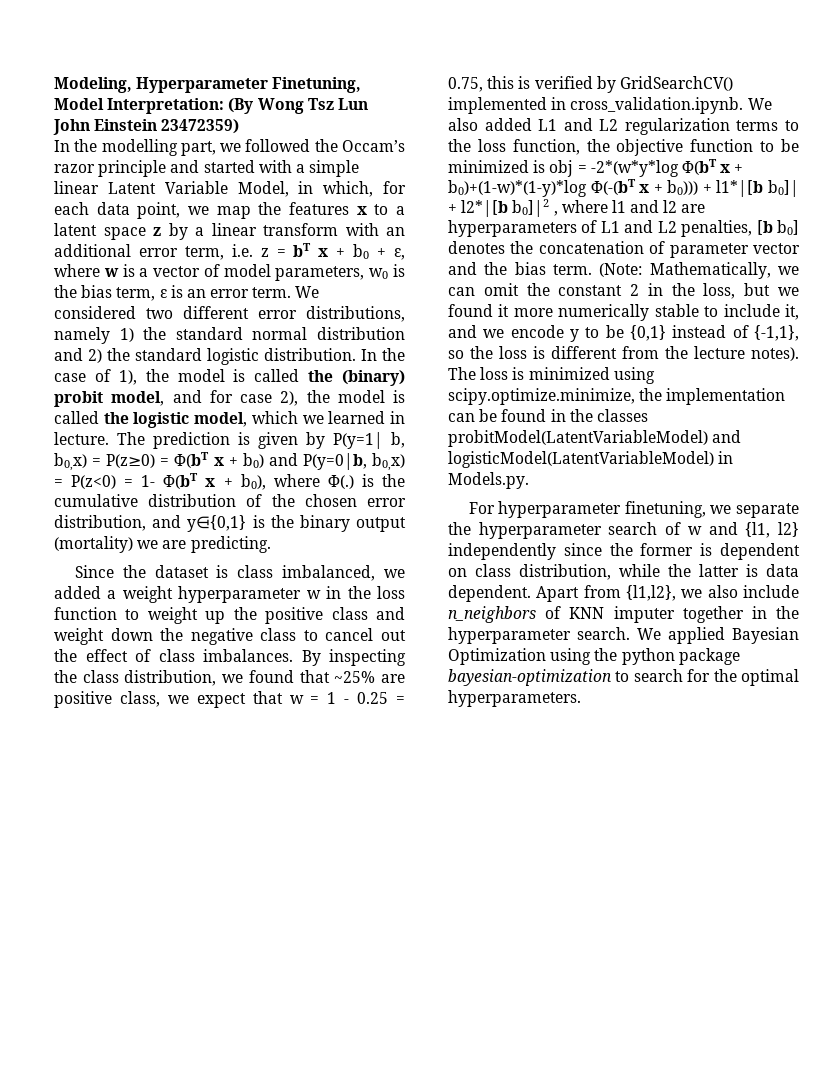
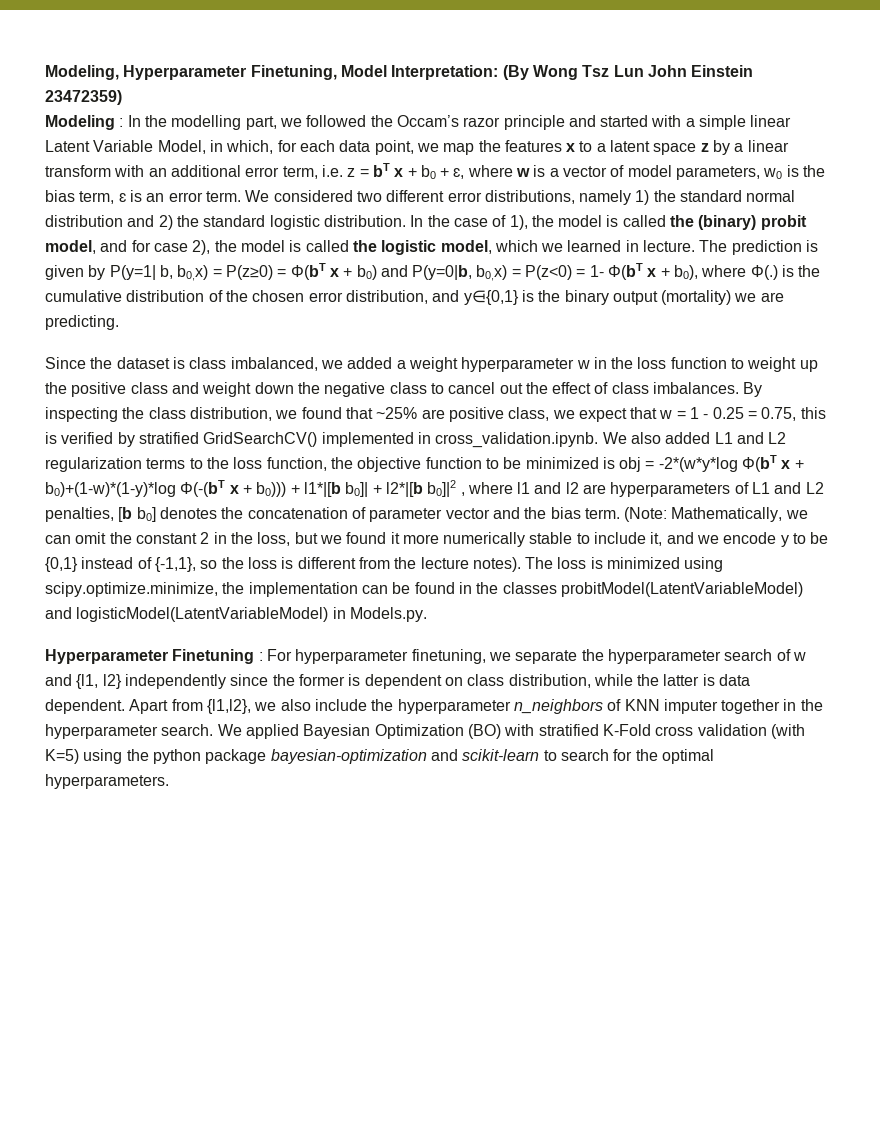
(240, 126) none -> [45,115,124,130] Modeling :
(616, 84) none -> [138,432,199,444] stratified
(529, 480) none -> [45,649,263,664] Hyperparameter Finetuning :
(799, 591) none -> [371,699,511,714] the hyperparameter
(546, 656) none -> [467,724,805,739] [45,749,79,764] (BO) with stratified K-Fold cross validation (with K=5)
(612, 677) none -> [430,749,540,761] and scikit-learn

